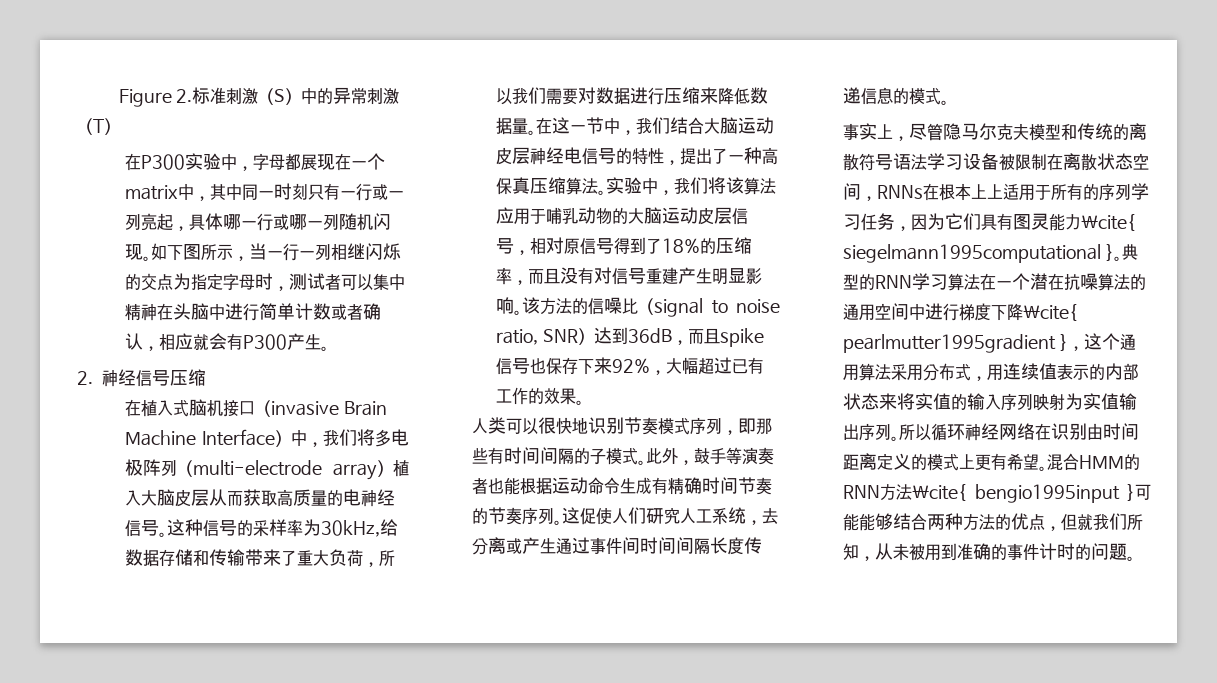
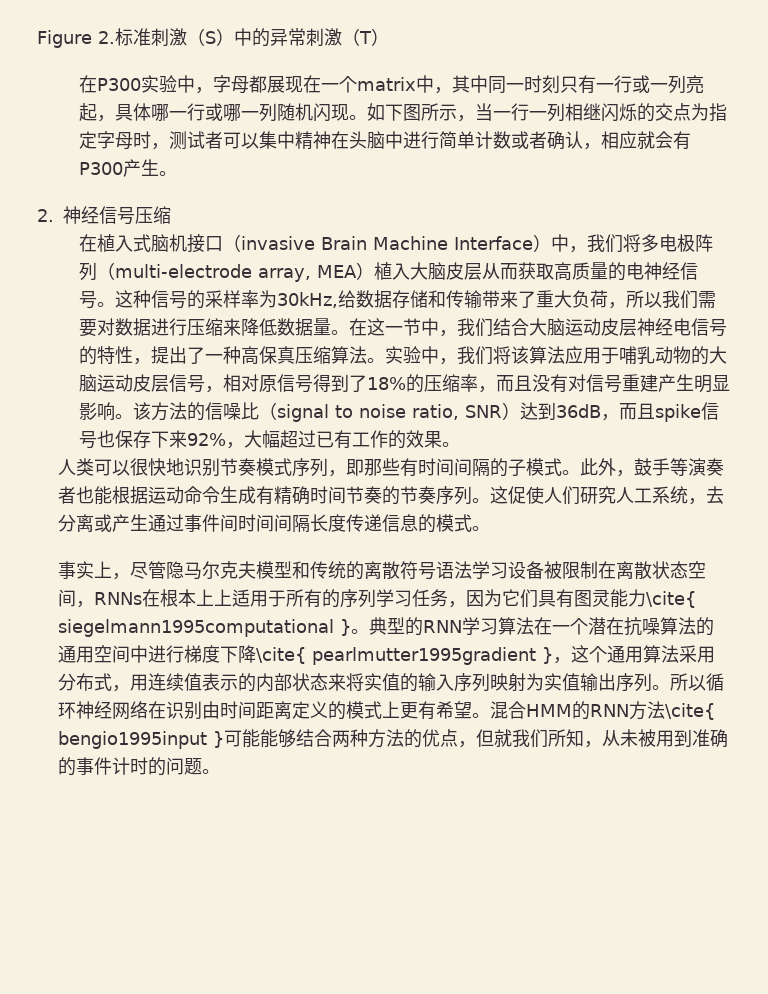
[333,463,377,480] array -> [258,265,358,282] array, MEA

